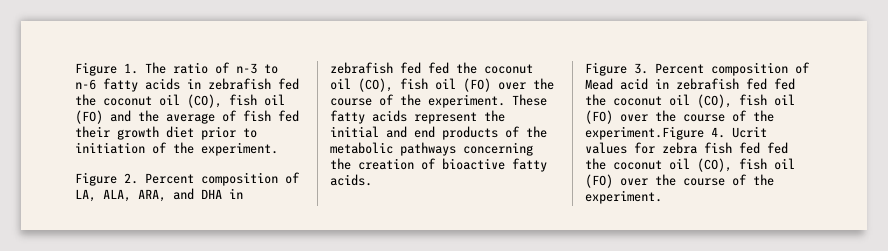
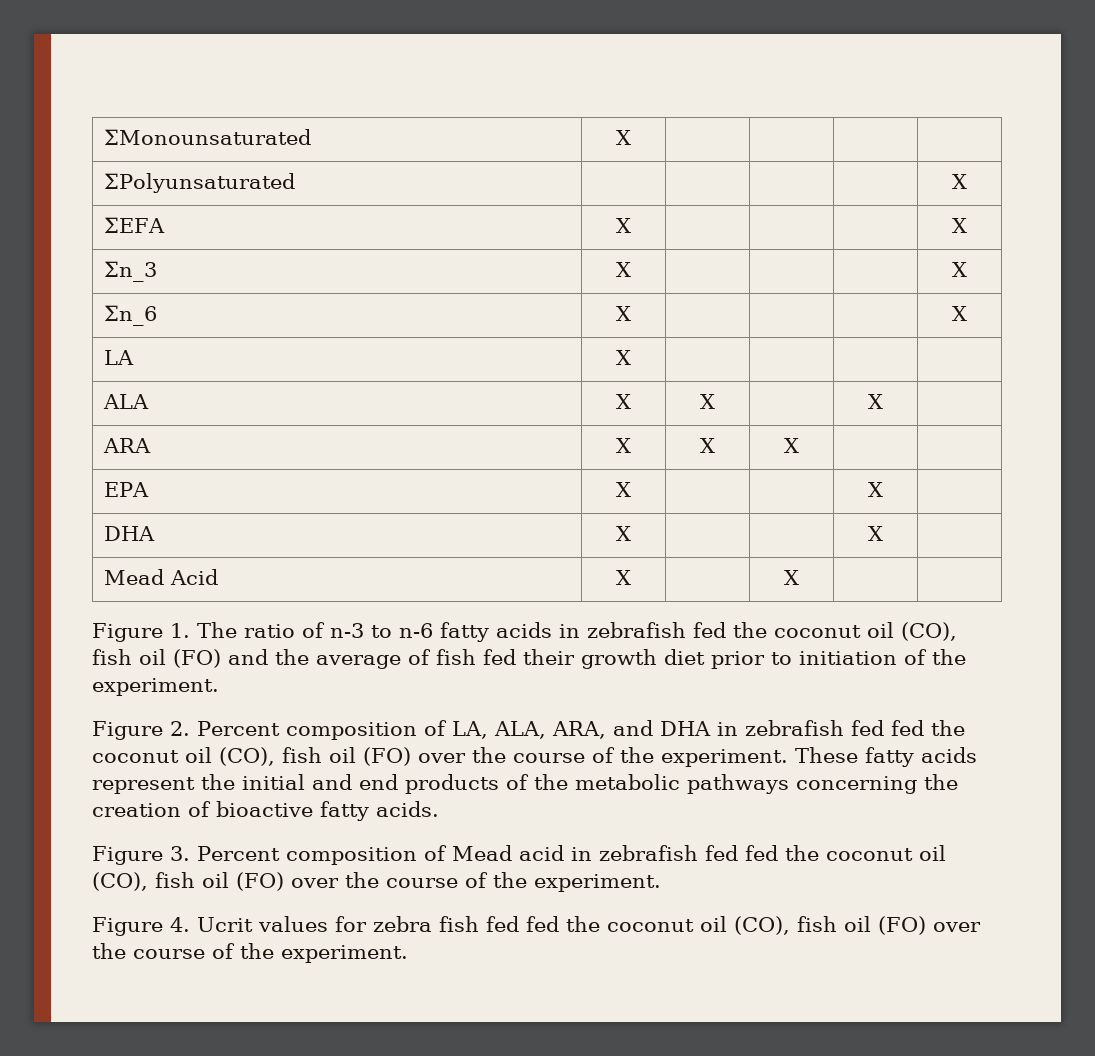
(75, 69) none -> [103,129,311,145] [616,130,631,145] [103,173,295,193] [952,174,967,189] [103,217,165,233] [616,218,631,233] [952,218,967,233] [103,261,157,282] [616,262,631,277] [952,262,967,277] [103,305,157,326] [616,306,631,321] [952,306,967,321] [103,350,134,365] [616,350,631,365] [102,394,149,409] [616,394,631,409] [700,394,715,409] [868,394,883,409] [102,438,151,453] [616,438,631,453] [700,438,715,453] [784,438,799,453] [103,482,149,497] [616,482,631,497] [868,482,883,497] [103,526,155,541] [616,526,631,541] [868,526,883,541] [103,569,218,585] [616,570,631,585] [784,570,799,585] ΣMonounsaturated | X | | | | // ΣPolyunsaturated | | | | | X // ΣEFA | X | | | | X // Σn_3 | X | | | | X // Σn_6 | X | | | | X // LA | X | | | | // ALA | X | X | | X | // ARA | X | X | X | | // EPA | X | | | X | // DHA | X | | | X | // Mead Acid | X | | X | | //
[585,126,704,140] experiment.Figure -> [534,874,661,892] [92,917,163,936] experiment. // Figure

